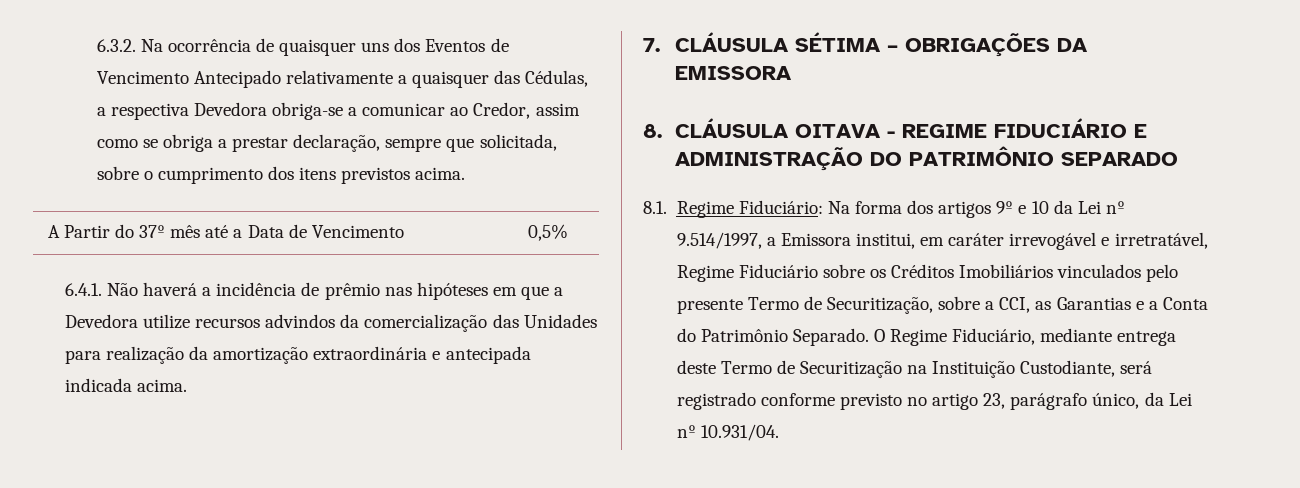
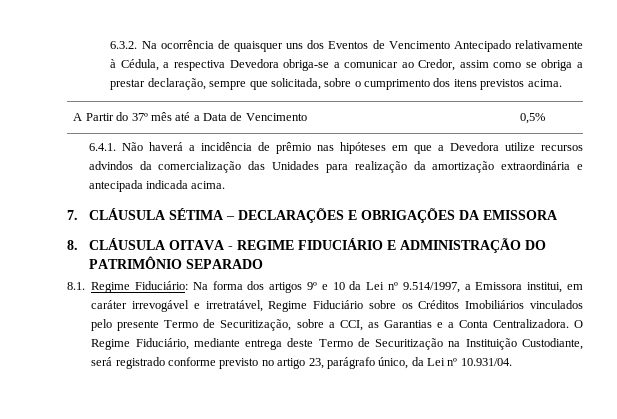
[397,70,589,88] a quaisquer das Cédulas, -> [110,59,159,71] à Cédula,
(898, 48) none -> [237,208,357,223] DECLARAÇÕES E
[676,328,869,346] do Patrimônio Separado. -> [492,319,569,328] Centralizadora.

